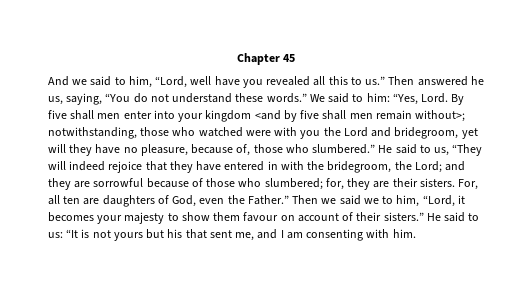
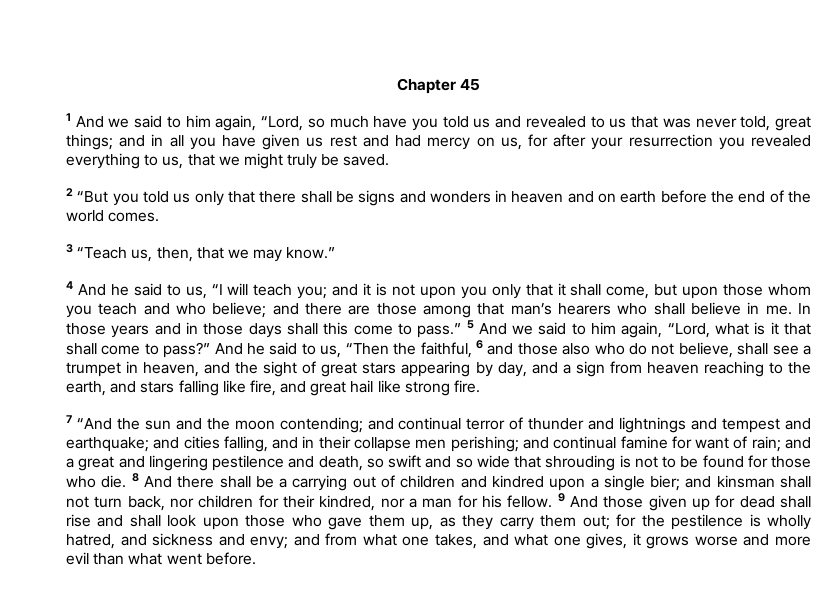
[48,76,484,88] [48,93,465,105] [48,110,466,122] [48,127,478,139] [48,144,483,156] [48,161,466,173] [48,178,479,190] [48,195,465,207] [48,212,480,224] [48,229,416,241] And we said to him, “Lord, well have you revealed all this to us.” Then answered he us, saying, “You do not understand these words.” We said to him: “Yes, Lord. By five shall men enter into your kingdom <and by five shall men remain without>; notwithstanding, those who watched were with you the Lord and bridegroom, yet will they have no pleasure, because of, those who slumbered.” He said to us, “They will indeed rejoice that they have entered in with the bridegroom, the Lord; and they are sorrowful because of those who slumbered; for, they are their sisters. For, all ten are daughters of God, even the Father.” Then we said we to him, “Lord, it becomes your majesty to show them favour on account of their sisters.” He said to us: “It is not yours but his that sent me, and I am consenting with him. -> [66,113,812,131] [66,134,811,150] [66,153,390,169] [66,188,812,206] [66,210,160,222] [66,244,336,262] [66,281,811,299] [66,302,812,318] [66,320,812,338] [66,340,811,358] [66,361,812,377] [66,380,481,396] [66,415,812,433] [66,436,811,452] [66,455,811,471] [66,473,811,491] [66,493,812,511] [66,514,812,530] [66,533,811,549] [66,552,256,565] 1 And we said to him again, “Lord, so much have you told us and revealed to us that was never told, great things; and in all you have given us rest and had mercy on us, for after your resurrection you revealed everything to us, that we might truly be saved. // 2 “But you told us only that there shall be signs and wonders in heaven and on earth before the end of the world comes. // 3 “Teach us, then, that we may know.” // 4 And he said to us, “I will teach you; and it is not upon you only that it shall come, but upon those whom you teach and who believe; and there are those among that man’s hearers who shall believe in me. In those years and in those days shall this come to pass.” 5 And we said to him again, “Lord, what is it that shall come to pass?” And he said to us, “Then the faithful, 6 and those also who do not believe, shall see a trumpet in heaven, and the sight of great stars appearing by day, and a sign from heaven reaching to the earth, and stars falling like fire, and great hail like strong fire. // 7 “And the sun and the moon contending; and continual terror of thunder and lightnings and tempest and earthquake; and cities falling, and in their collapse men perishing; and continual famine for want of rain; and a great and lingering pestilence and death, so swift and so wide that shrouding is not to be found for those who die. 8 And there shall be a carrying out of children and kindred upon a single bier; and kinsman shall not turn back, nor children for their kindred, nor a man for his fellow. 9 And those given up for dead shall rise and shall look upon those who gave them up, as they carry them out; for the pestilence is wholly hatred, and sickness and envy; and from what one takes, and what one gives, it grows worse and more evil than what went before.

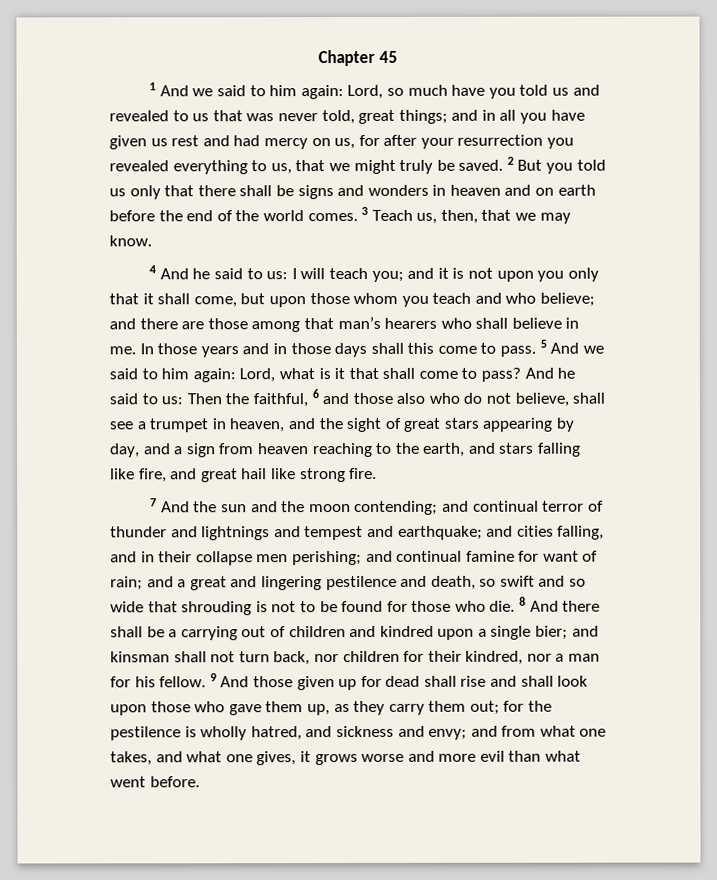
[215,115,304,131] again, “Lord, -> [300,84,384,100] again: Lord,
[66,188,109,203] // 2 “But -> [506,156,543,171] 2 But
[66,244,128,259] // 3 “Teach -> [361,206,413,221] 3 Teach
[286,247,336,259] know.” -> [109,235,152,247] know.
[185,284,223,299] us, “I -> [266,268,297,280] us: I
[417,323,462,338] pass.” -> [500,345,537,357] pass.
[621,322,710,338] again, “Lord, -> [192,368,276,383] again: Lord,
[163,342,389,358] pass?” And he said to us, “Then -> [481,367,576,382] [109,393,222,405] pass? And he said to us: Then
[76,418,112,430] “And -> [160,501,190,513] And

